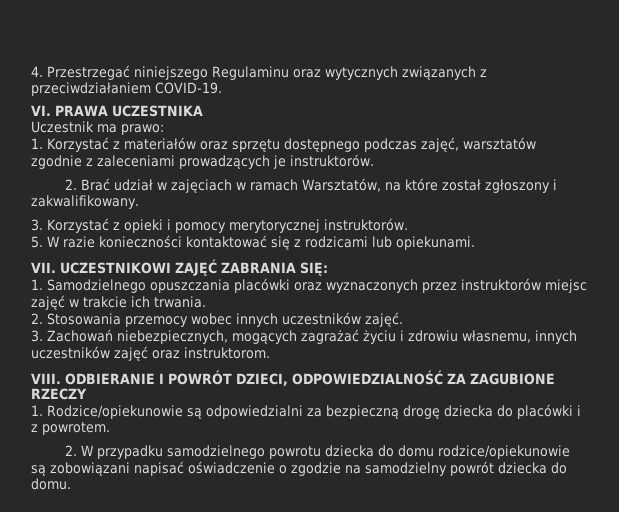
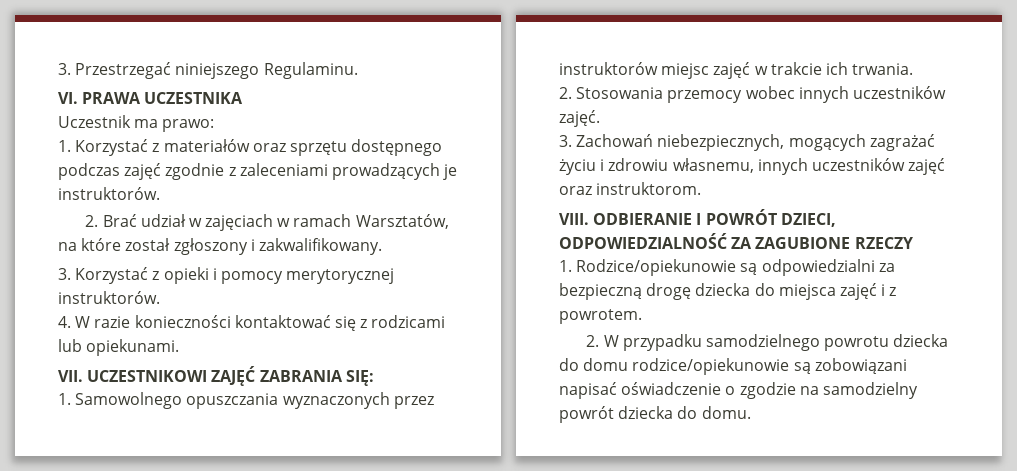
[31,66,43,77] 4. -> [58,63,71,75] 3.
[212,66,487,80] [31,82,222,96] Regulaminu oraz wytycznych związanych z przeciwdziałaniem COVID-19. -> [263,62,358,79] Regulaminu.
[421,137,536,152] zajęć, warsztatów -> [124,163,162,180] zajęć
[31,236,43,248] 5. -> [58,316,71,328] 4.
[47,278,322,293] Samodzielnego opuszczania placówki oraz -> [75,392,279,409] Samowolnego opuszczania
[517,404,573,419] placówki -> [778,283,877,300] miejsca zajęć

